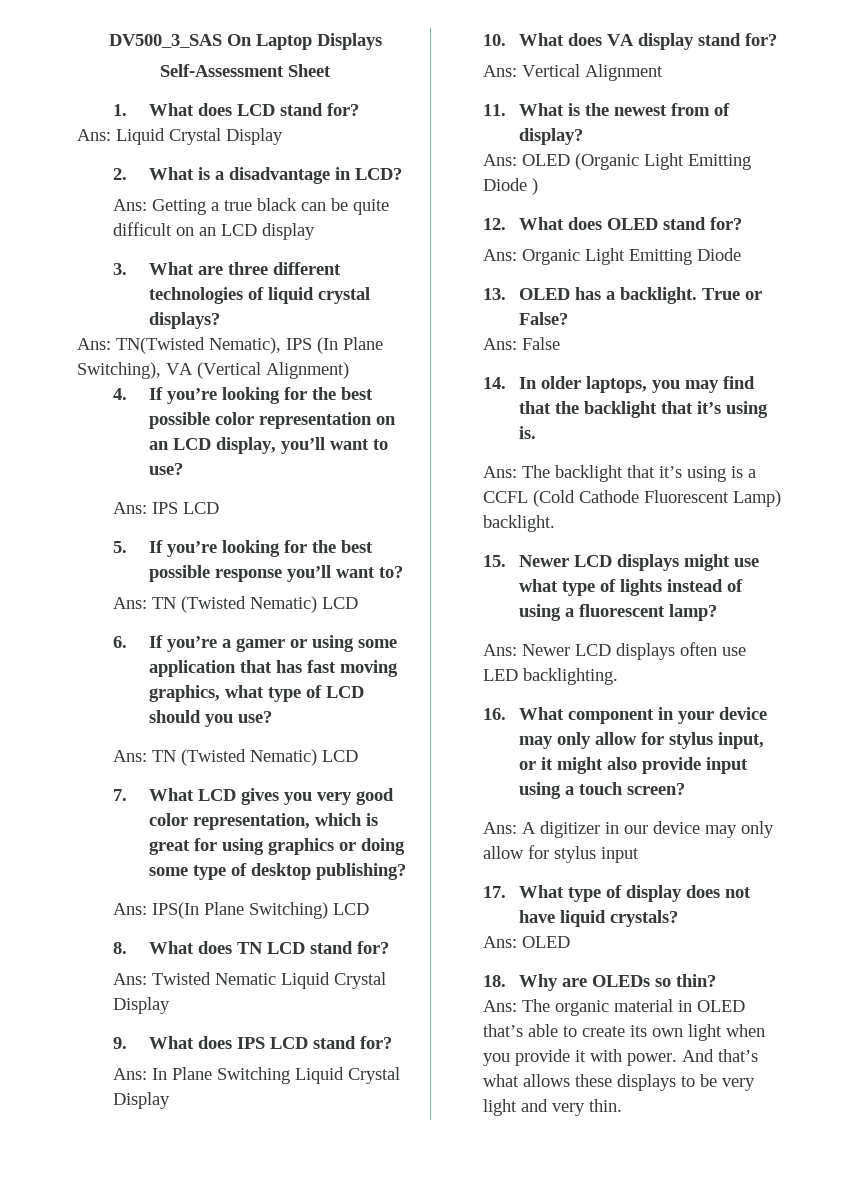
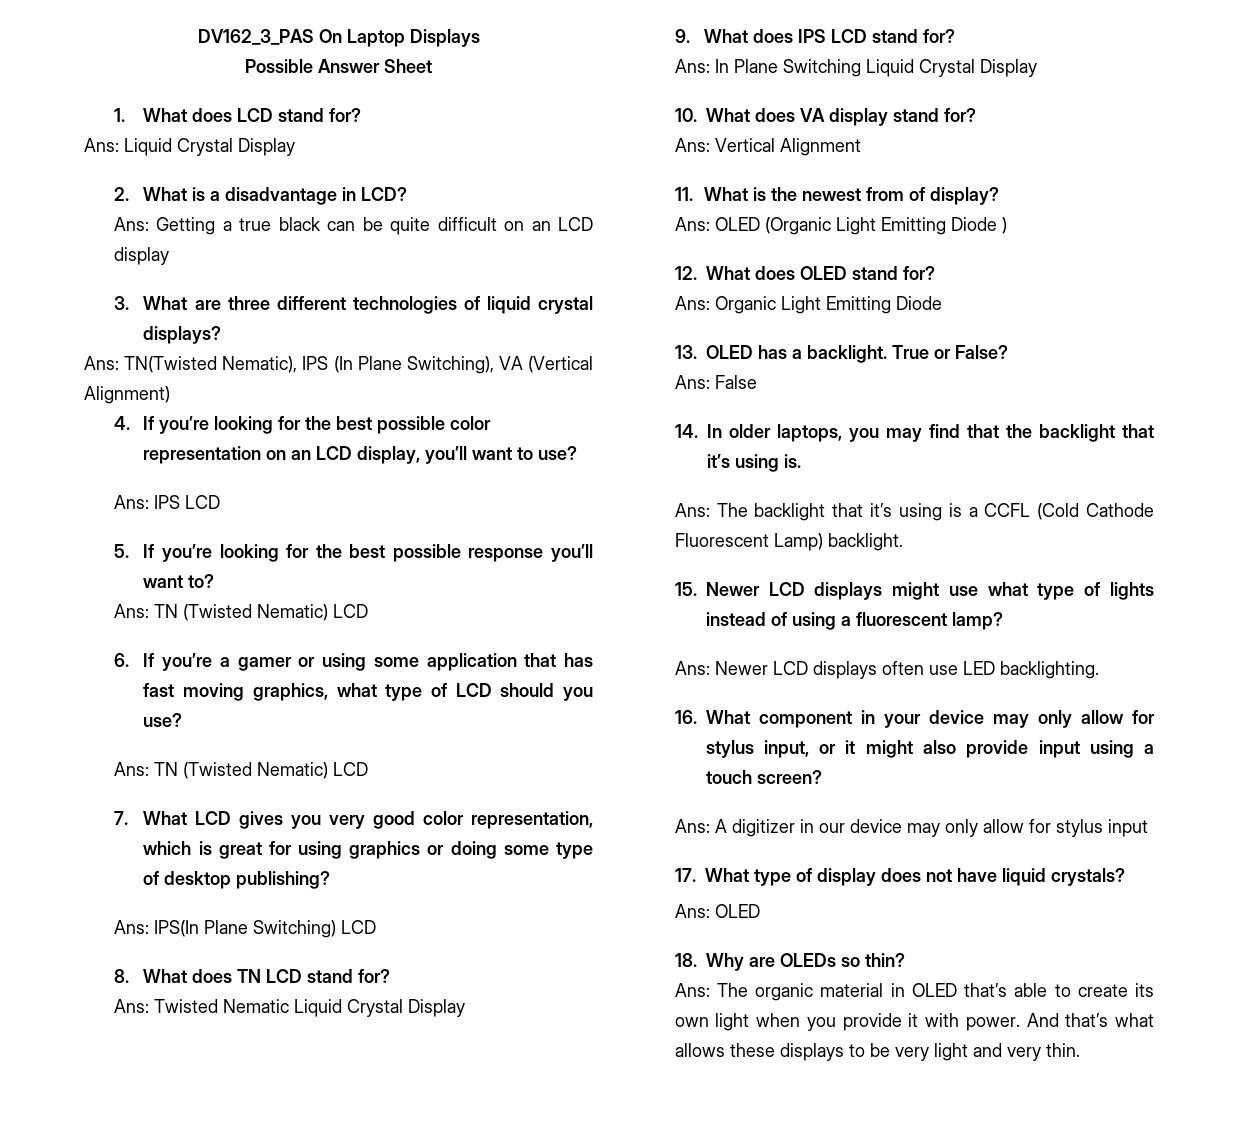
[108,34,222,48] DV500_3_SAS -> [197,29,314,45] DV162_3_PAS
[160,64,284,77] Self-Assessment -> [245,59,380,73] Possible Answer

